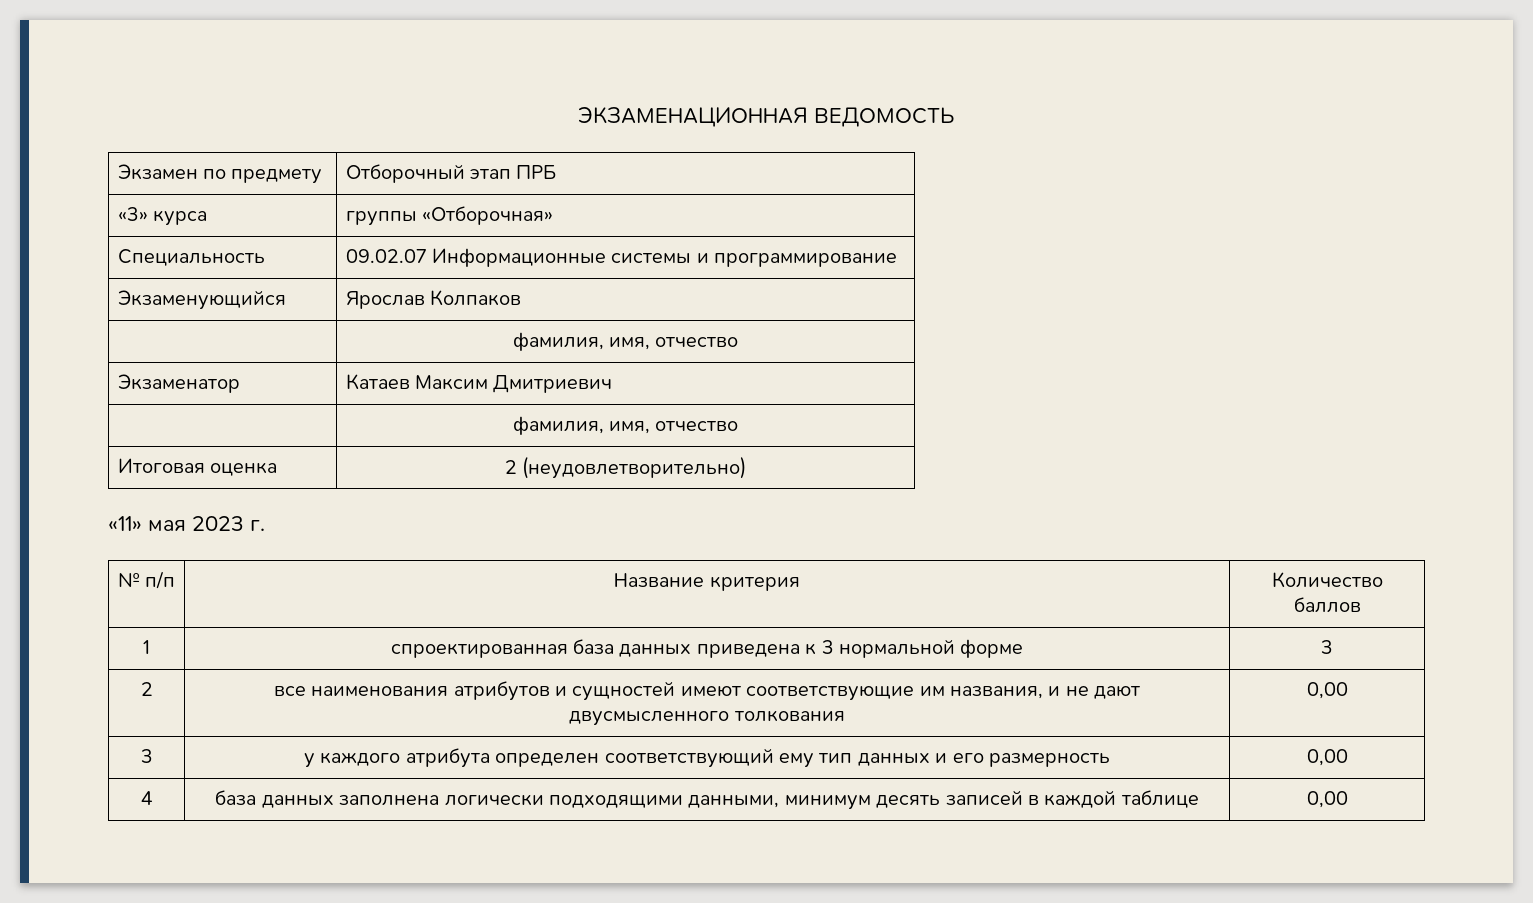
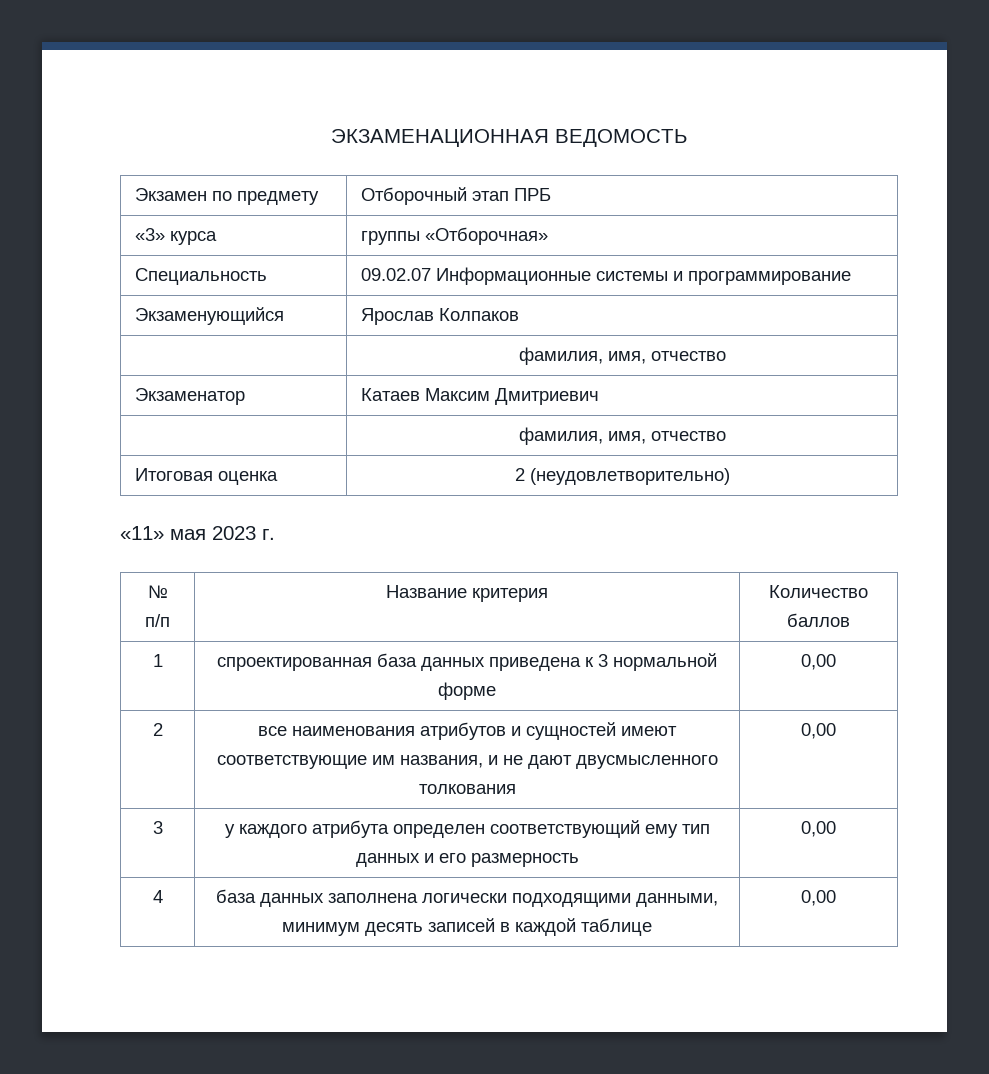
[1321,640,1333,654] 3 -> [801,654,836,670] 0,00

